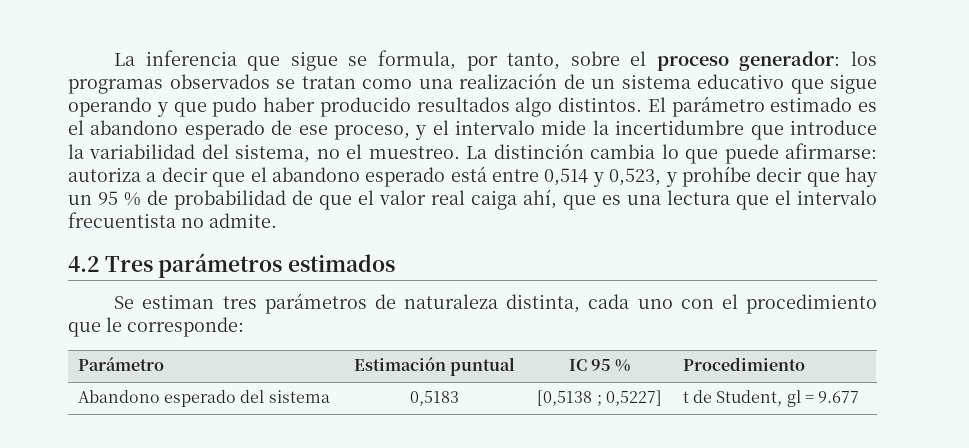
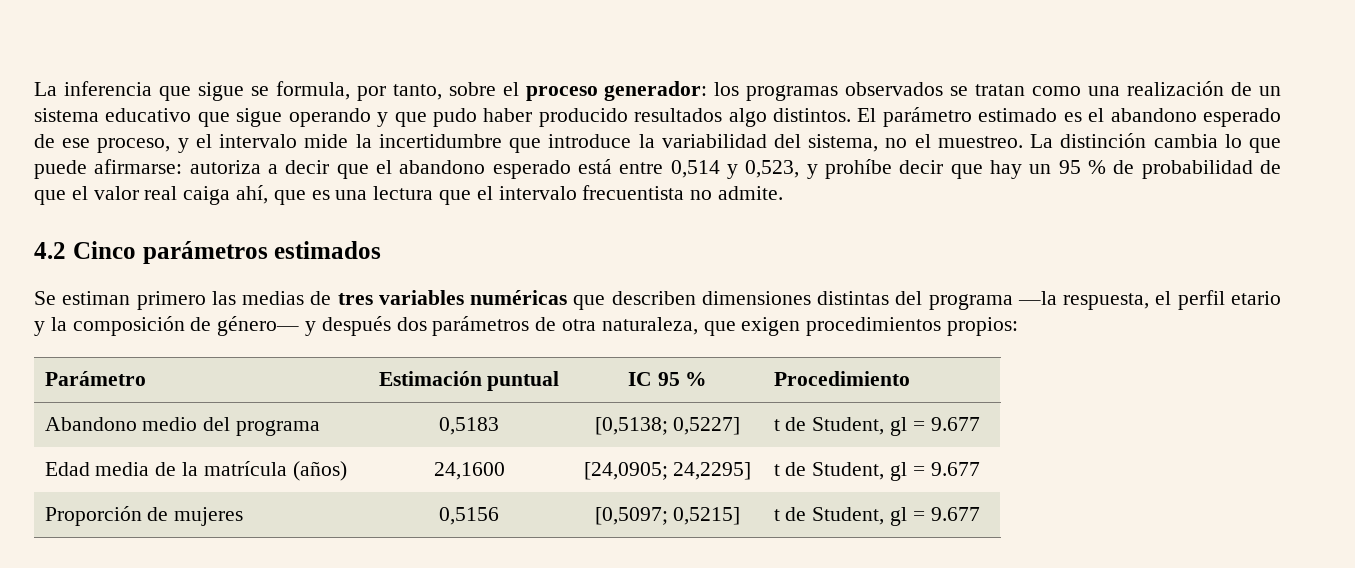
[104,256,153,272] Tres -> [72,241,136,259] Cinco
[222,293,877,314] [68,317,244,337] tres parámetros de naturaleza distinta, cada uno con el procedimiento que le corresponde: -> [136,290,1282,310] [34,316,1019,336] primero las medias de tres variables numéricas que describen dimensiones distintas del programa —la respuesta, el perfil etario y la composición de género— y después dos parámetros de otra naturaleza, que exigen procedimientos propios:
[163,390,330,407] esperado del sistema -> [142,417,321,436] medio del programa
[537,390,602,406] [0,5138 ; -> [594,417,668,435] [0,5138;
(860, 397) none -> [44,461,347,481] [433,462,505,480] [583,462,752,480] [773,462,980,481] [44,506,244,526] [438,507,499,525] [594,507,741,525] [773,507,980,526] // Edad media de la matrícula (años) | 24,1600 | [24,0905; 24,2295] | t de Student, gl = 9.677 // Proporción de mujeres | 0,5156 | [0,5097; 0,5215] | t de Student, gl = 9.677

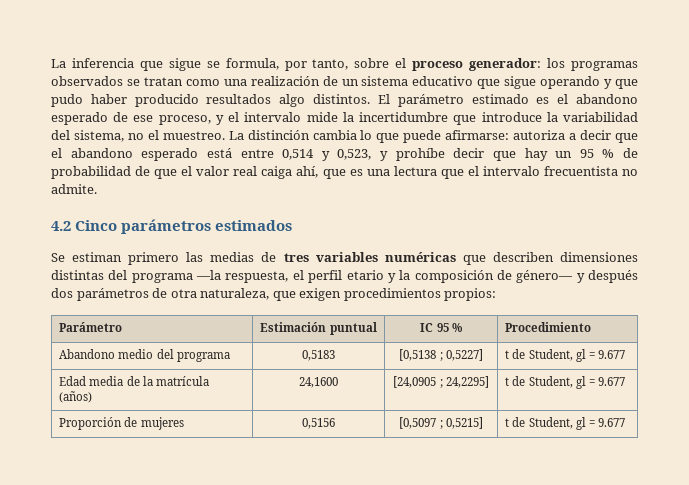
[594,417,668,435] [0,5138; -> [399,349,443,361] [0,5138 ;
[583,462,668,480] [24,0905; -> [393,376,443,388] [24,0905 ;
[594,507,668,525] [0,5097; -> [399,417,443,429] [0,5097 ;

